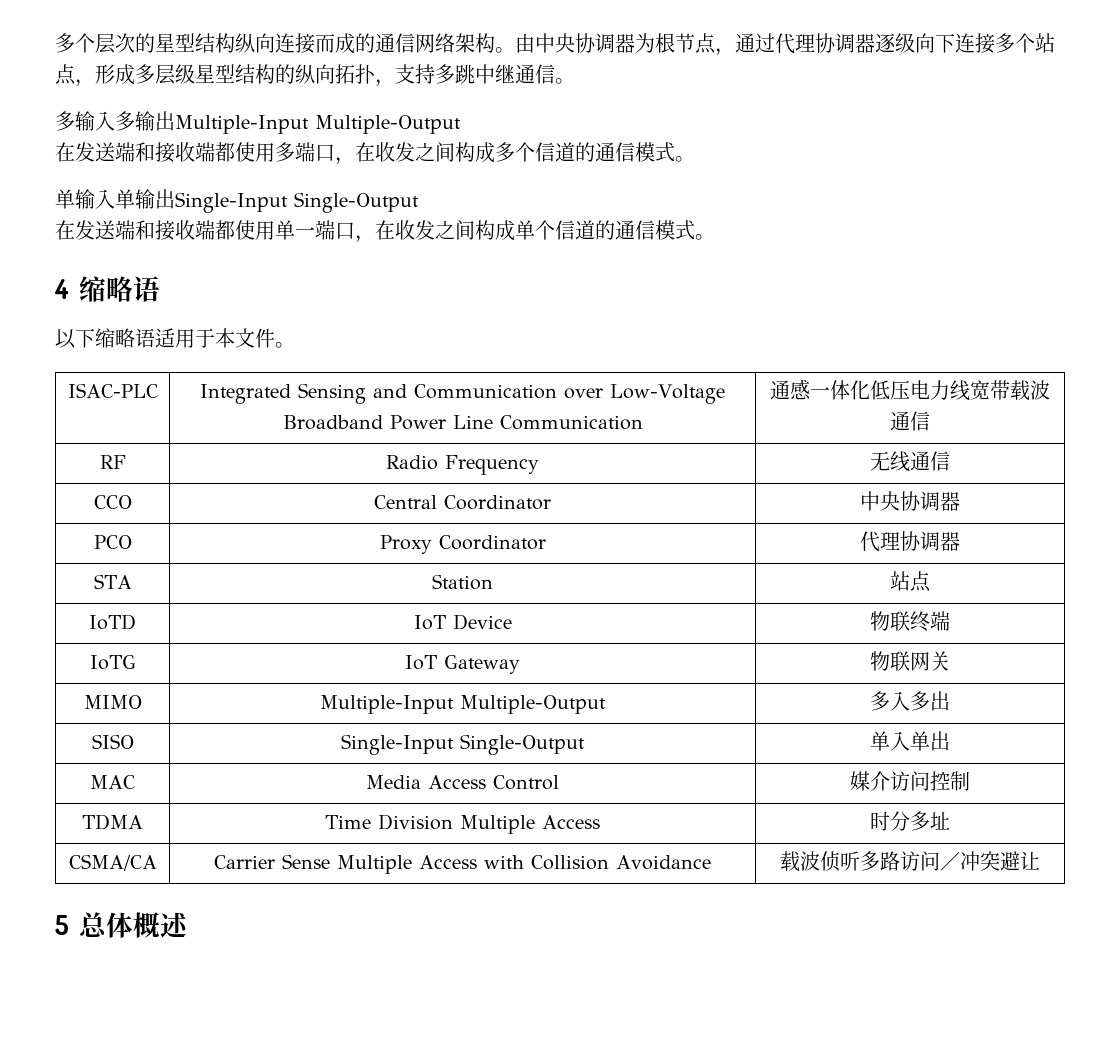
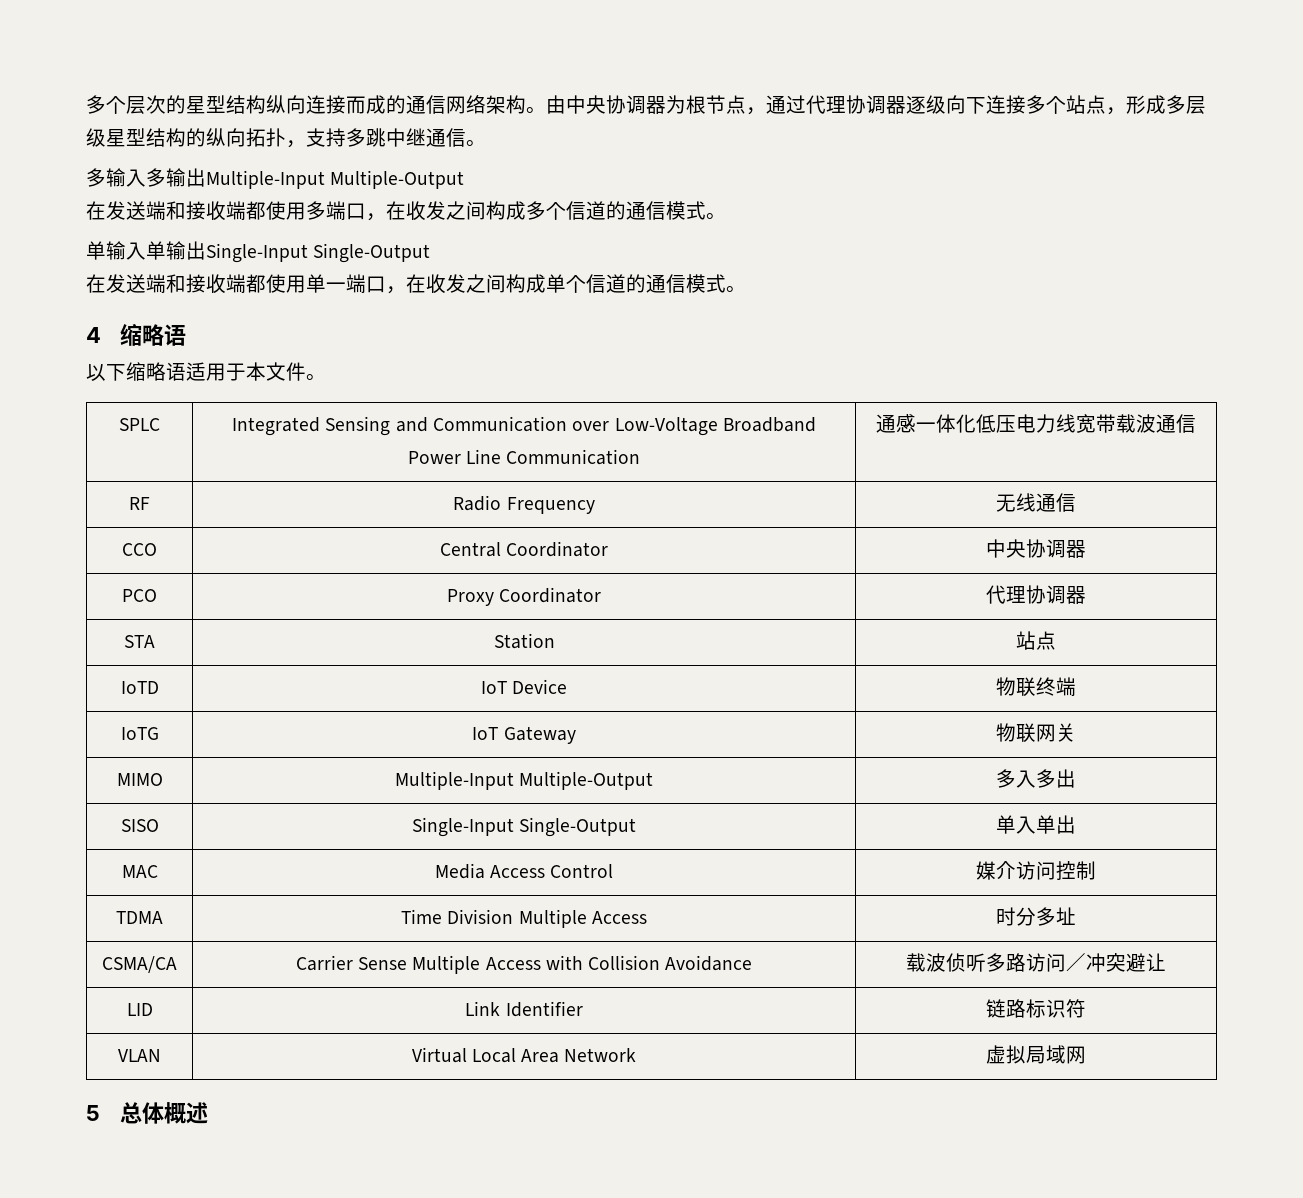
[67,383,158,398] ISAC-PLC -> [119,418,160,431] SPLC
(1040, 860) none -> [126,1003,153,1016] [465,1001,583,1017] [985,999,1086,1018] [118,1049,161,1062] [411,1047,637,1063] [985,1045,1086,1064] // LID | Link Identifier | 链路标识符 // VLAN | Virtual Local Area Network | 虚拟局域网

